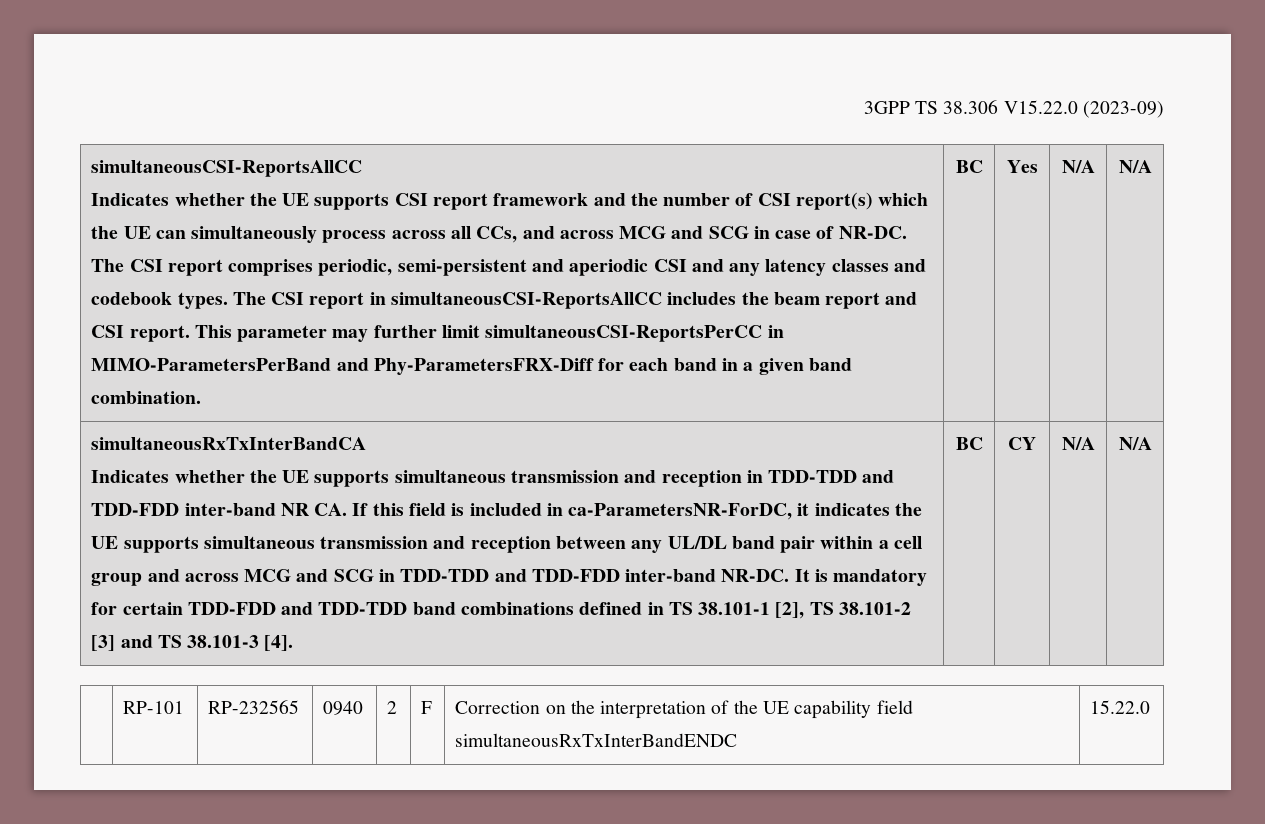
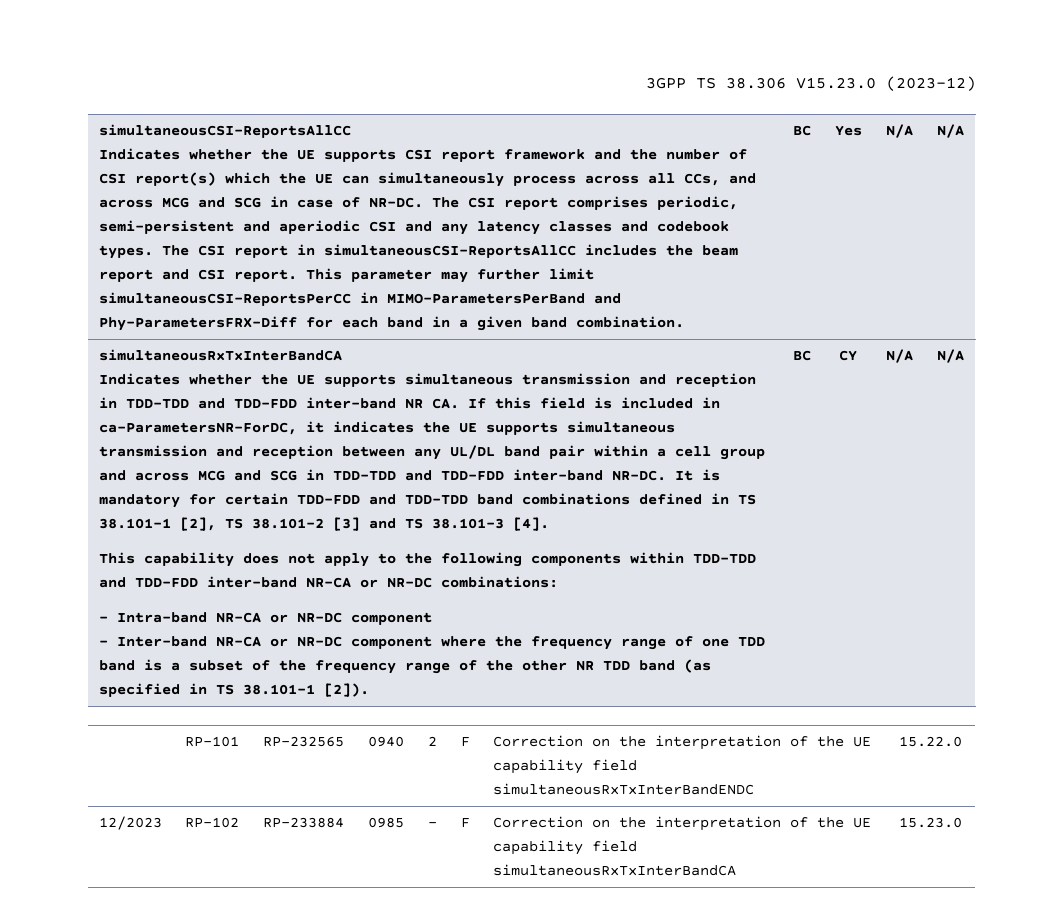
[1003,100,1164,118] V15.22.0 (2023-09) -> [796,76,976,91] V15.23.0 (2023-12)
(294, 643) none -> [99,552,757,567] [99,576,559,588] [99,612,433,625] [99,636,766,650] [99,659,712,674] [99,683,370,697] // This capability does not apply to the following components within TDD-TDD and TDD-FDD inter-band NR-CA or NR-DC combinations: // - Intra-band NR-CA or NR-DC component // - Inter-band NR-CA or NR-DC component where the frequency range of one TDD band is a subset of the frequency range of the other NR TDD band (as specified in TS 38.101-1 [2]).
(1151, 707) none -> [99,816,163,830] [185,817,240,828] [263,817,345,828] [368,817,405,828] [428,822,438,827] [461,818,471,828] [493,816,872,831] [493,840,638,855] [493,864,737,876] [899,817,963,828] // 12/2023 | RP-102 | RP-233884 | 0985 | - | F | Correction on the interpretation of the UE capability field simultaneousRxTxInterBandCA | 15.23.0

